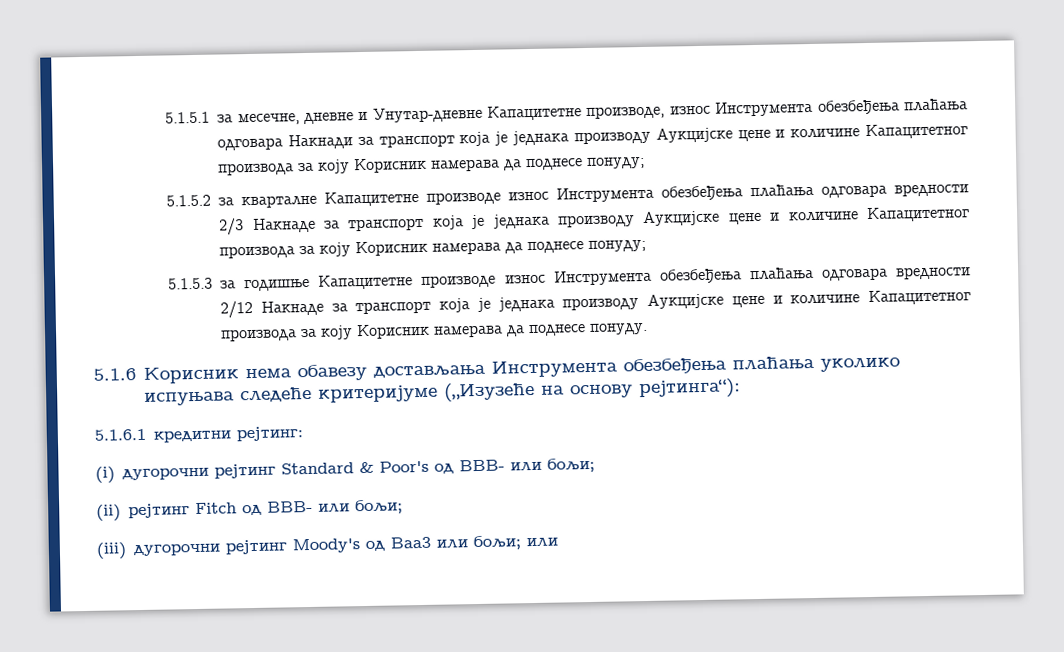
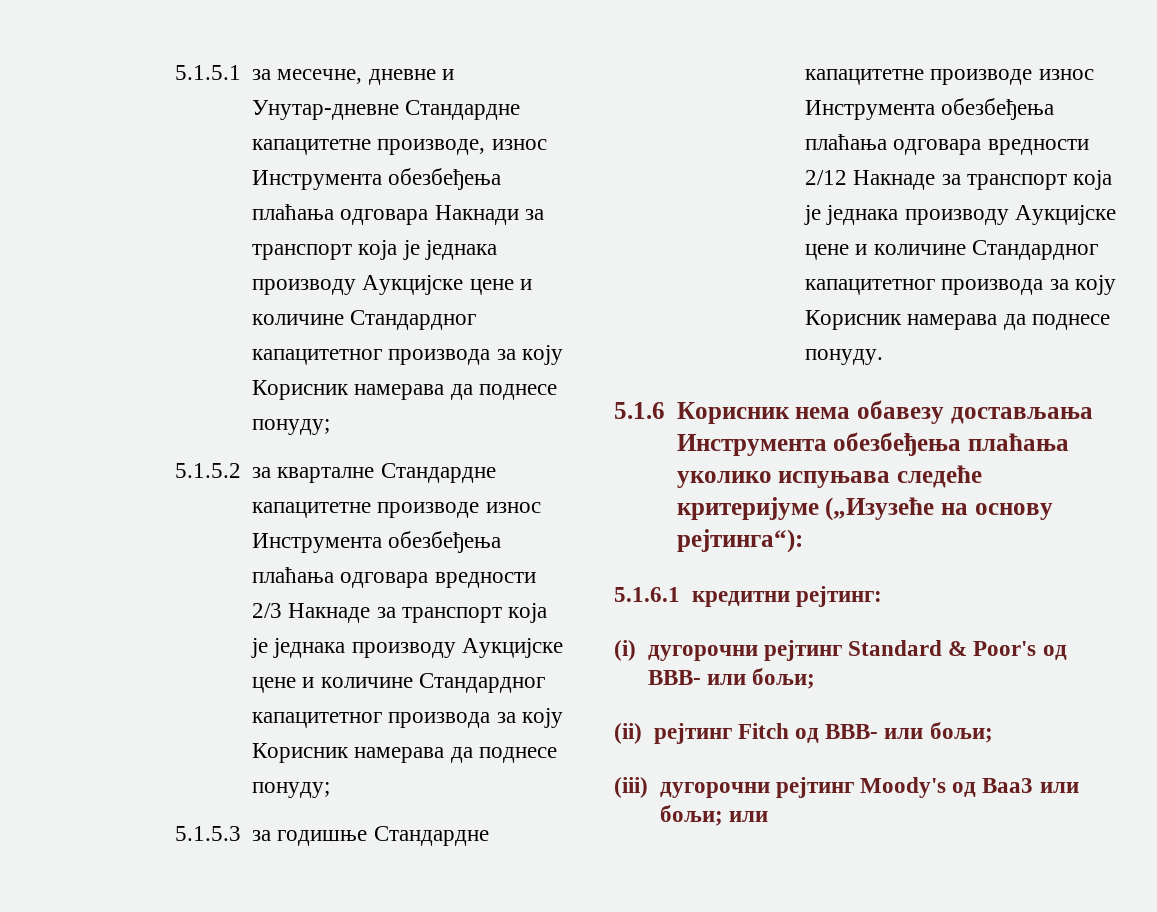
[487,105,583,121] Капацитетне -> [405,100,521,120] [252,139,372,155] Стандардне капацитетне
[864,123,968,140] Капацитетног -> [350,310,477,330] [252,349,383,365] Стандардног капацитетног
[324,190,420,207] Капацитетне -> [380,463,496,483] [252,502,372,518] Стандардне капацитетне
[865,206,970,223] Капацитетног -> [418,673,545,693] [252,712,383,728] Стандардног капацитетног
[318,274,414,290] Капацитетне -> [373,826,489,846] [805,69,925,85] Стандардне капацитетне
[868,289,972,306] Капацитетног -> [971,240,1098,260] [805,279,936,295] Стандардног капацитетног

